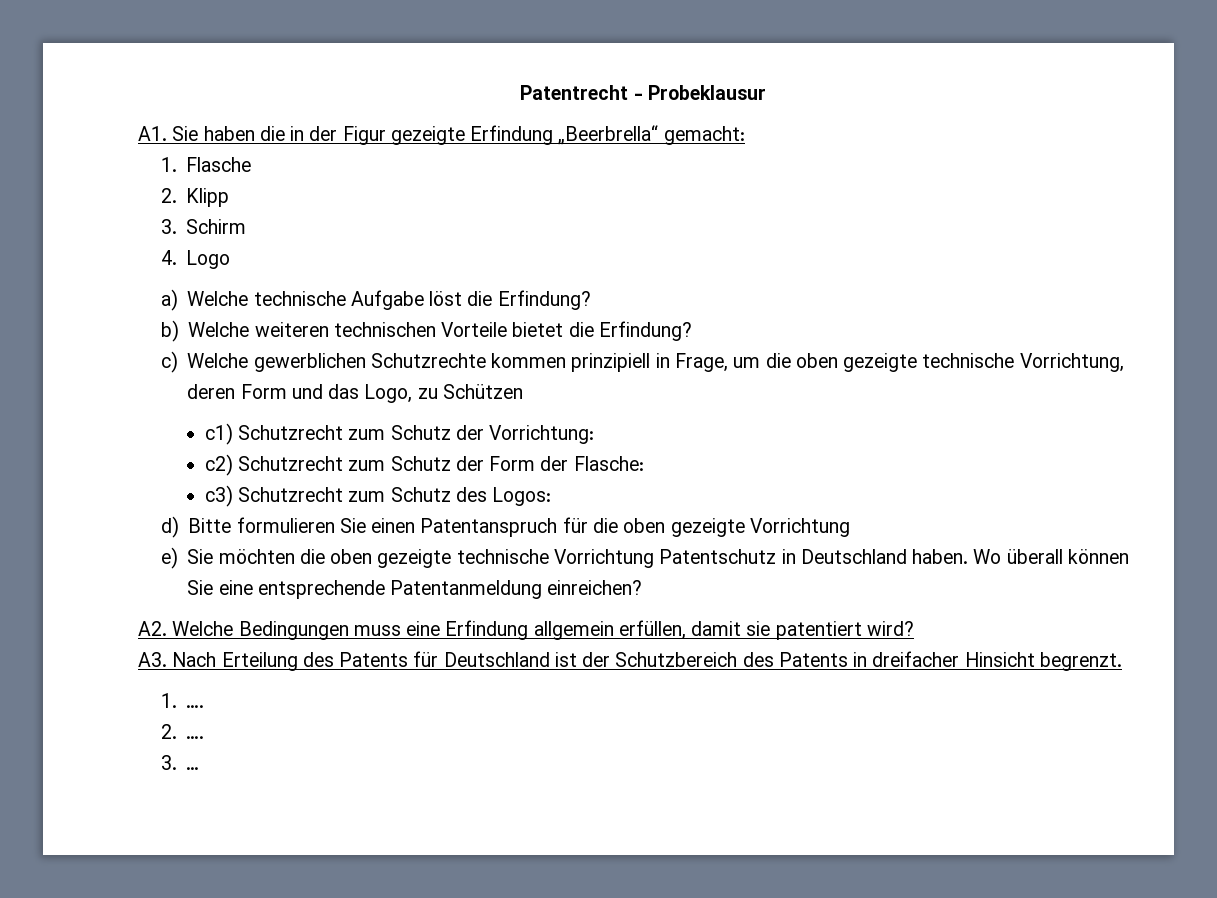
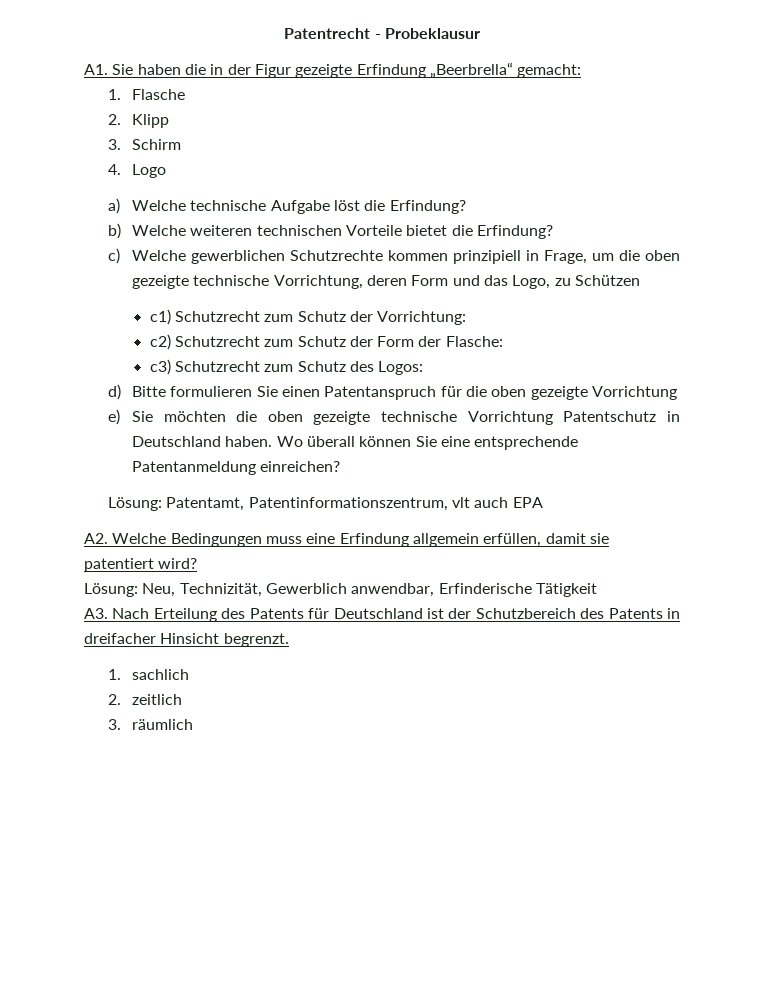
(643, 587) none -> [107,497,543,511] // Lösung: Patentamt, Patentinformationszentrum, vlt auch EPA
(914, 628) none -> [84,583,597,597] // Lösung: Neu, Technizität, Gewerblich anwendbar, Erfinderische Tätigkeit
[186,705,205,708] [160,724,205,739] [160,755,200,770] …. // 2. …. // 3. … -> [131,669,189,680] [107,694,182,705] [107,719,193,730] sachlich // 2. zeitlich // 3. räumlich

